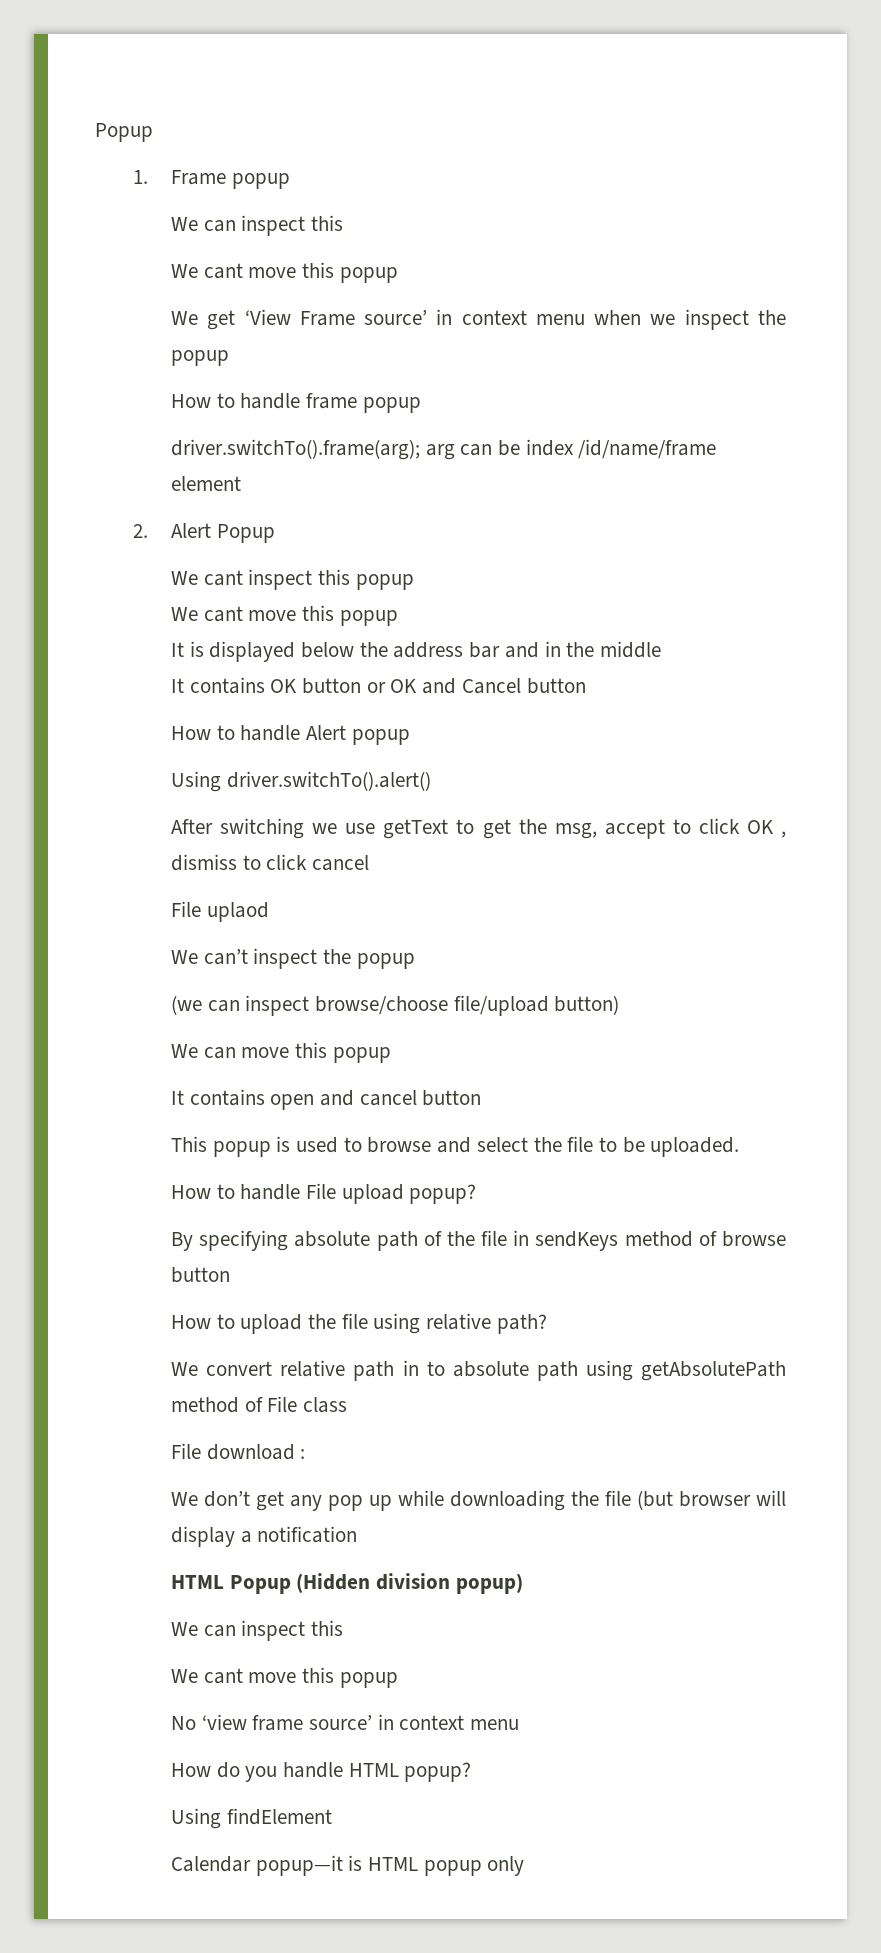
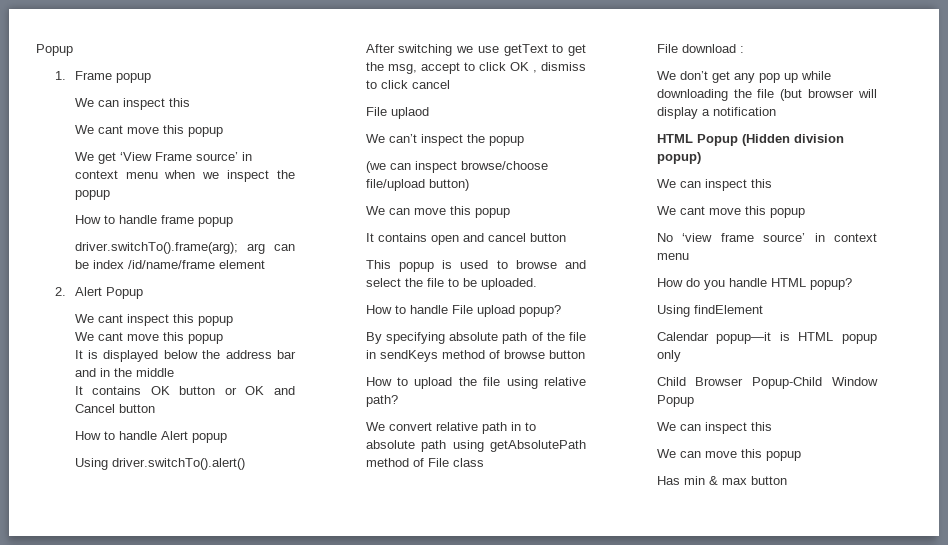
(525, 1866) none -> [656,377,878,389] [656,395,694,407] [656,422,772,434] [656,449,801,461] [656,476,787,485] // Child Browser Popup-Child Window Popup // We can inspect this // We can move this popup // Has min & max button

